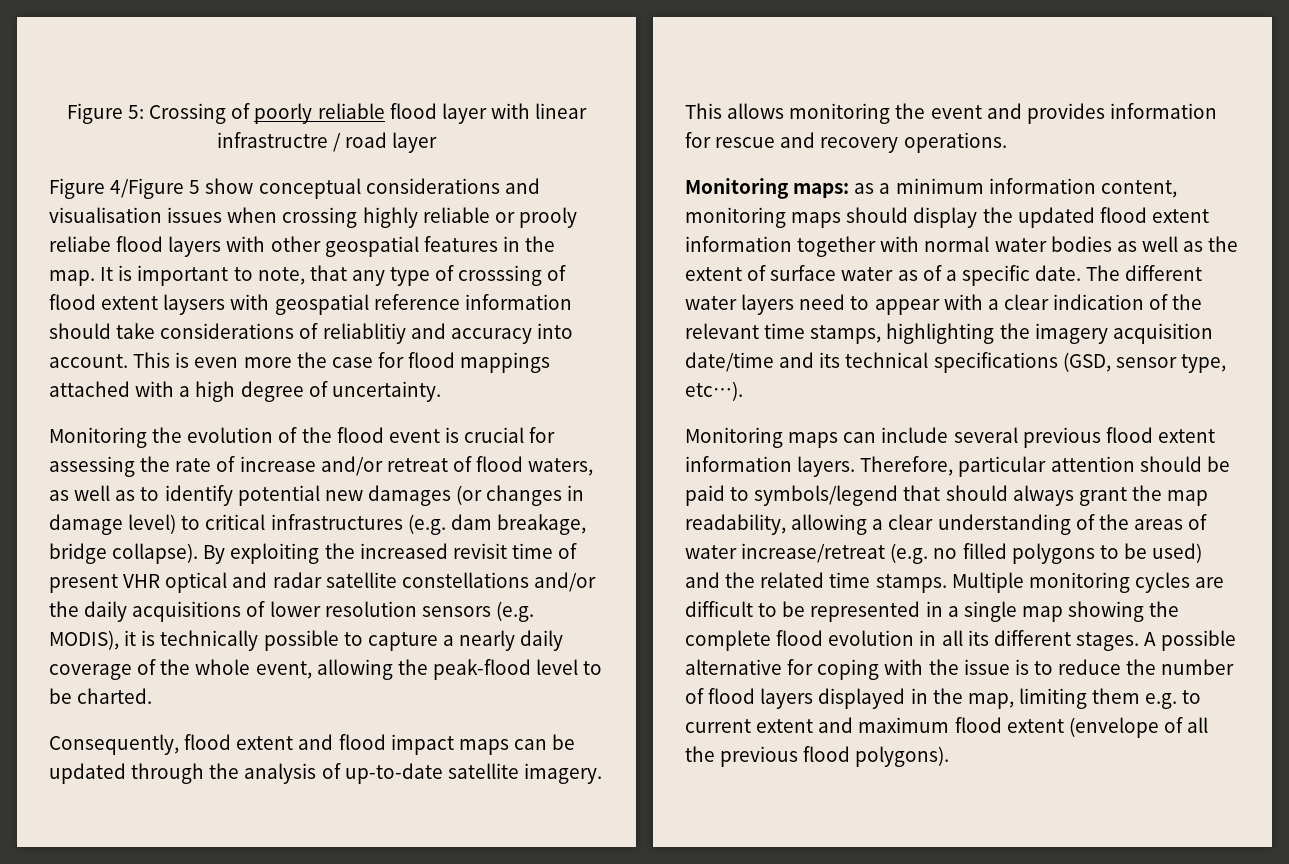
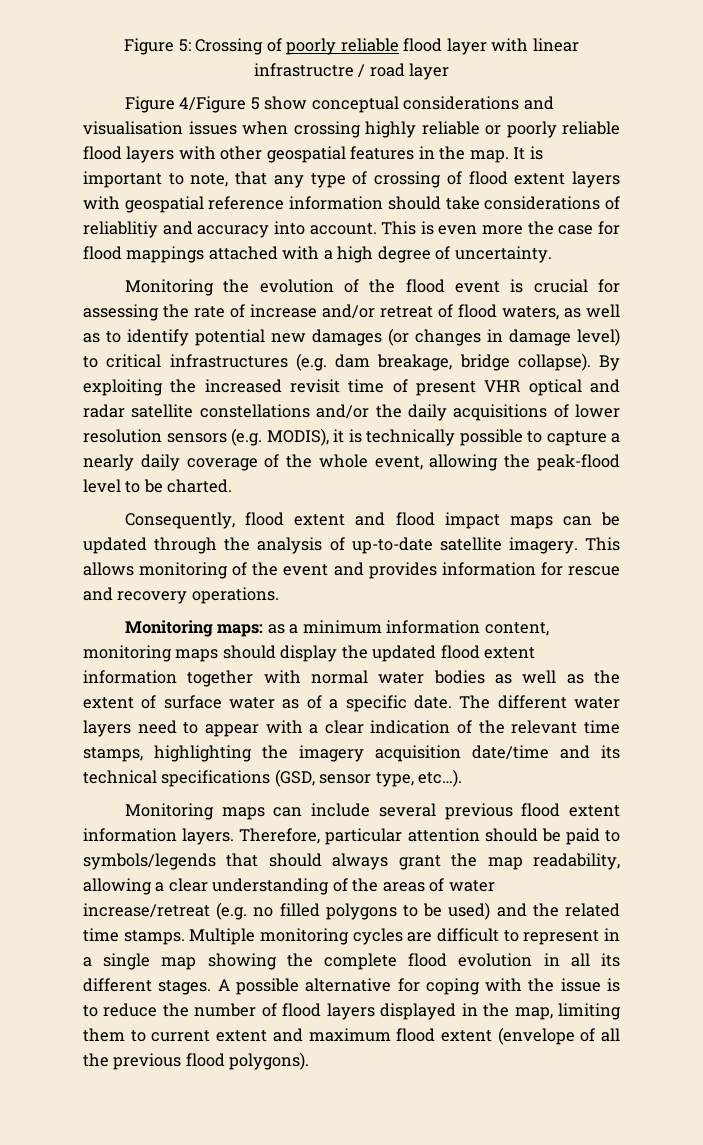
[518,207,577,228] [49,236,111,252] prooly reliabe -> [506,121,620,138] poorly reliable
[458,265,543,286] crosssing -> [374,171,442,188] crossing
[163,294,226,315] laysers -> [572,171,621,188] layers
(891, 113) none -> [232,562,248,576] of
[754,485,899,506] symbols/legend -> [83,853,216,870] symbols/legends
[782,601,921,622] be represented -> [523,930,600,945] represent
[1145,693,1178,709] e.g. -> (125, 1035) none

